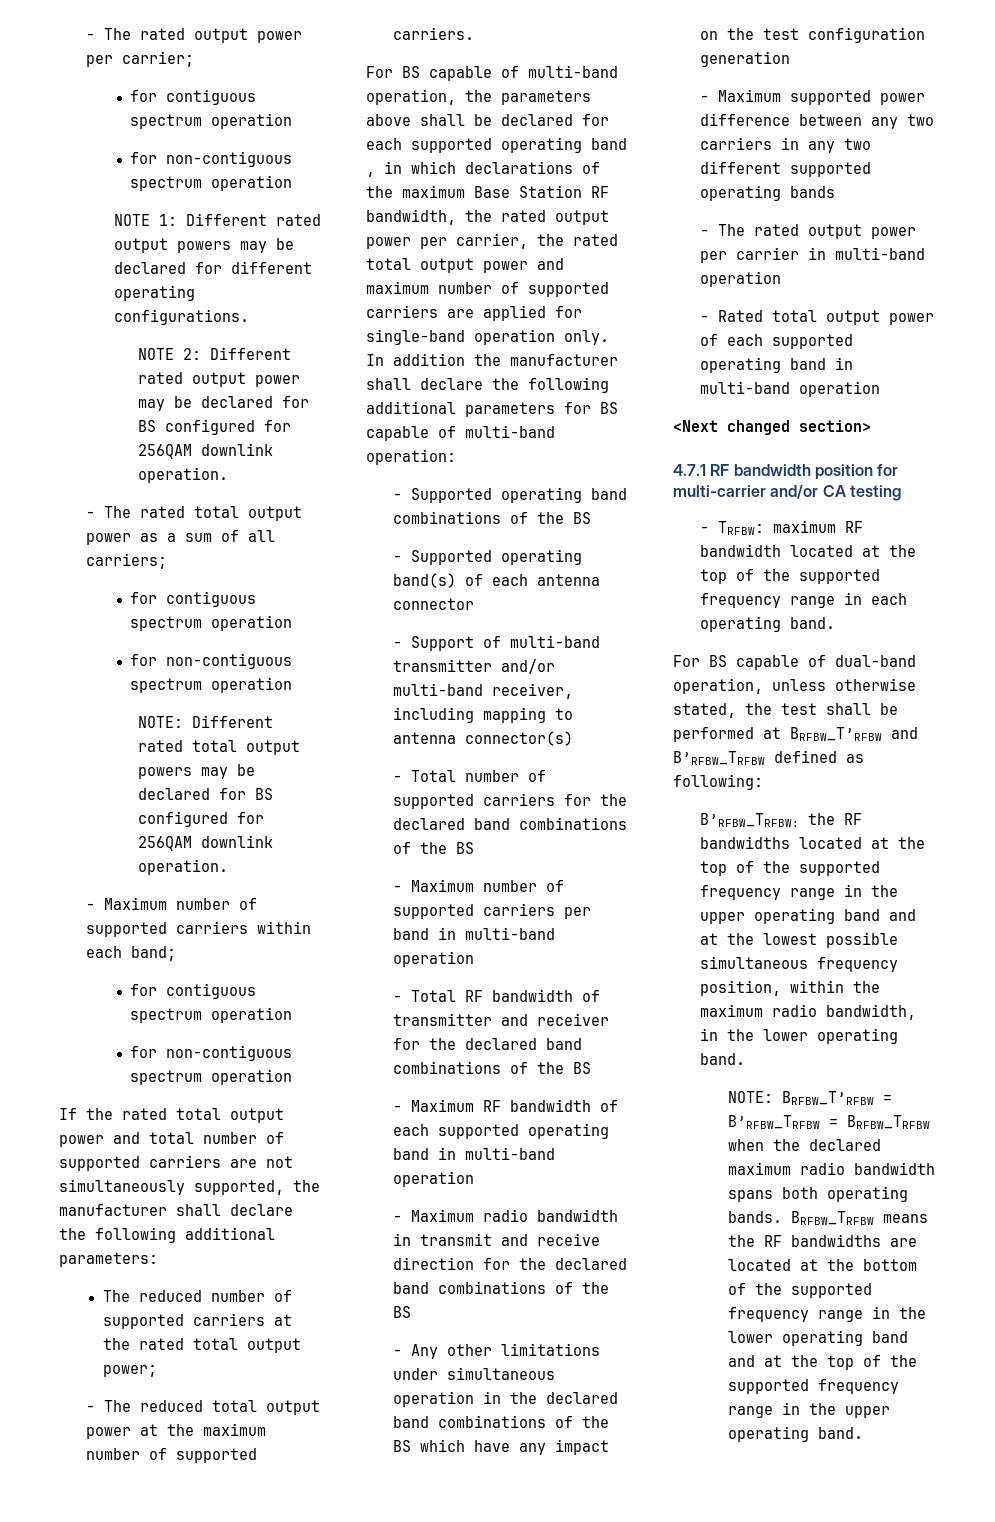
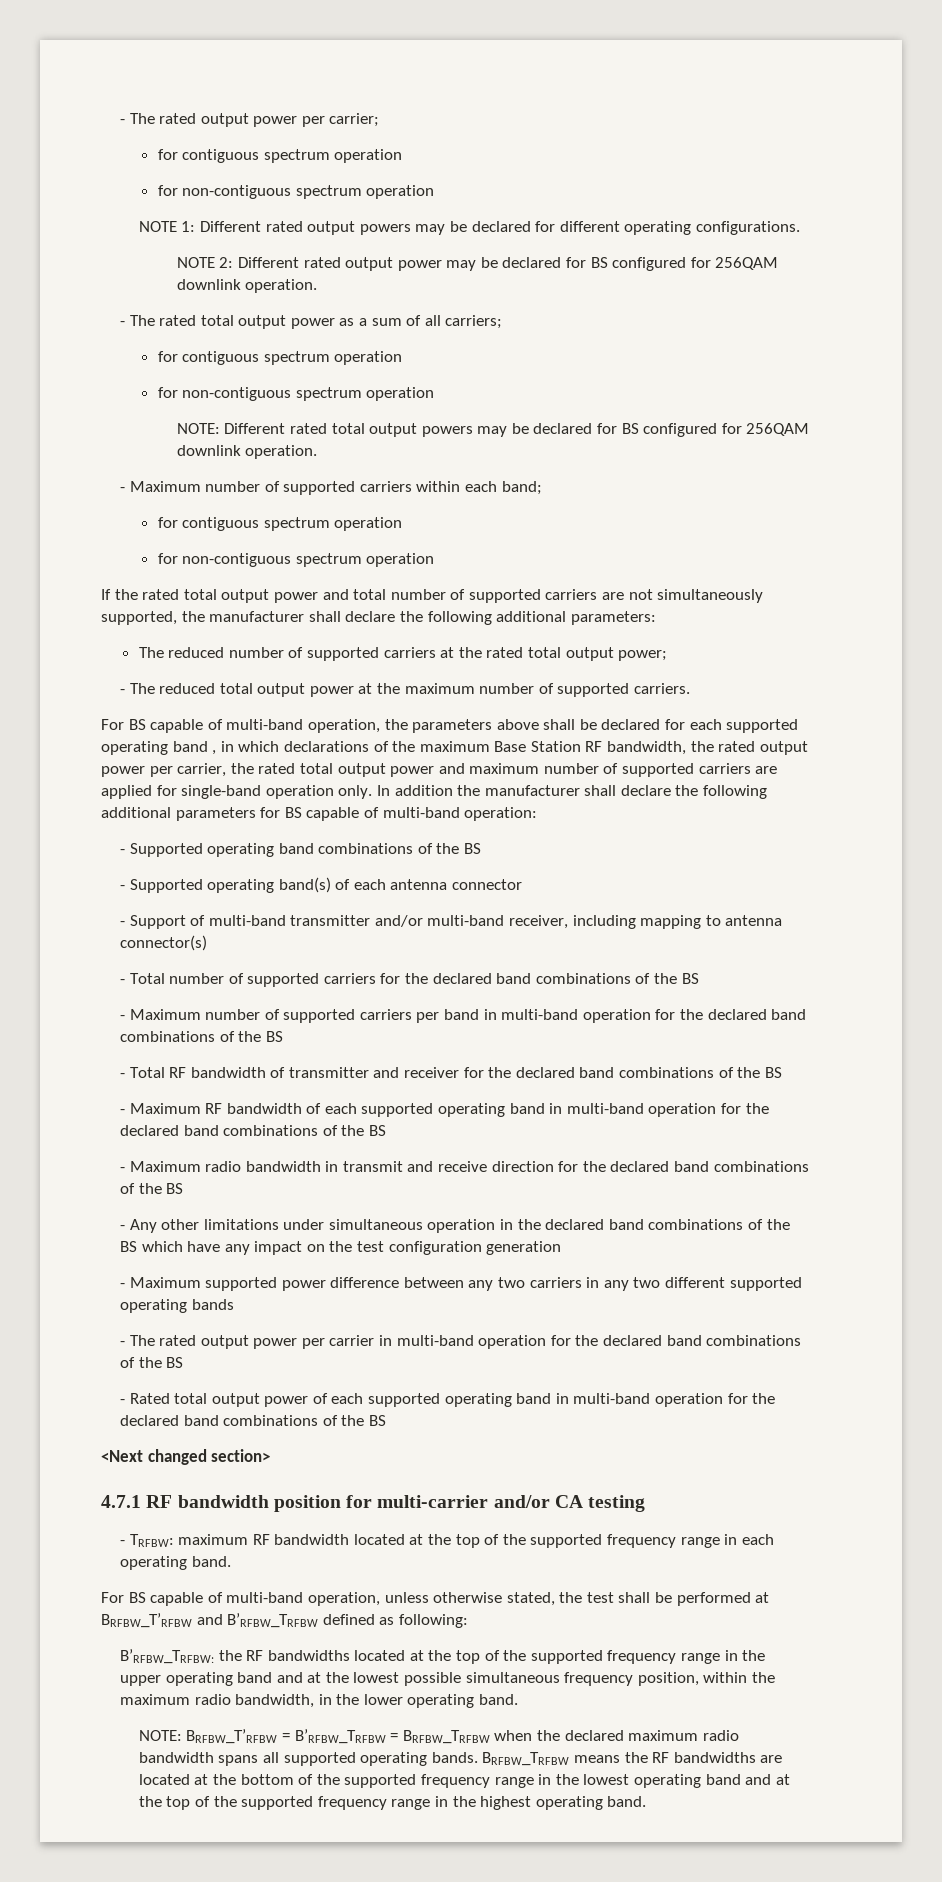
(475, 959) none -> [655,1009,807,1020] [119,1031,283,1042] for the declared band combinations of the BS
(475, 1179) none -> [721,1103,769,1114] [119,1125,386,1136] for the declared band combinations of the BS
(782, 279) none -> [550,1335,802,1346] [119,1357,184,1368] for the declared band combinations of the BS
(881, 389) none -> [727,1393,776,1404] [119,1415,386,1426] for the declared band combinations of the BS
[835,655,916,667] dual-band -> [226,1592,304,1603] multi-band
[781,1187,818,1199] both -> [263,1752,356,1766] all supported
[727,1331,773,1343] lower -> [583,1774,630,1785] lowest
[844,1406,890,1418] upper -> [480,1796,532,1810] highest

